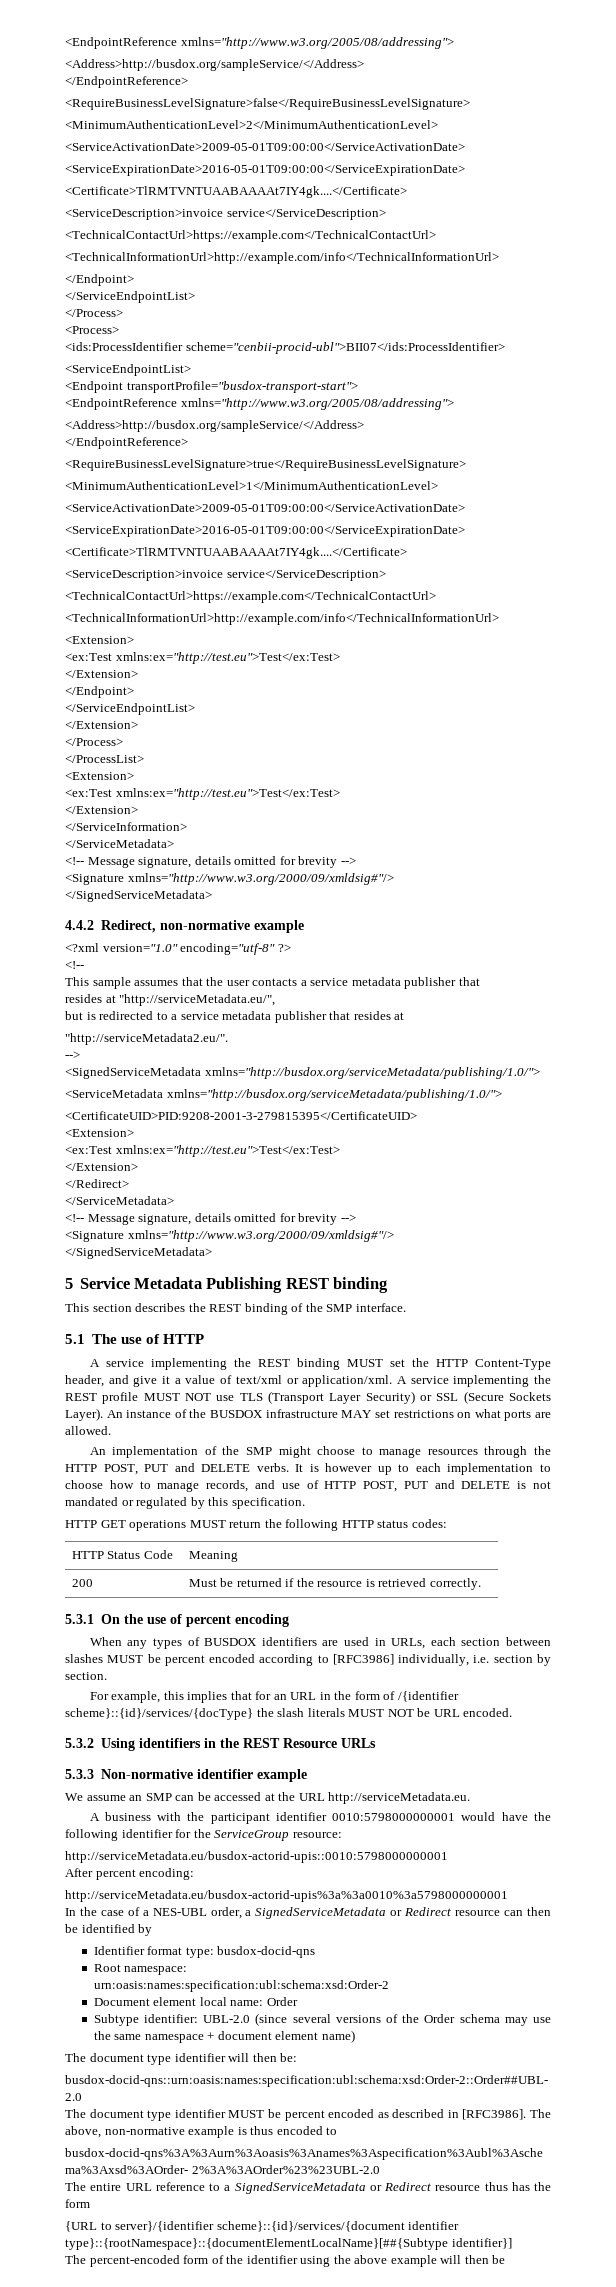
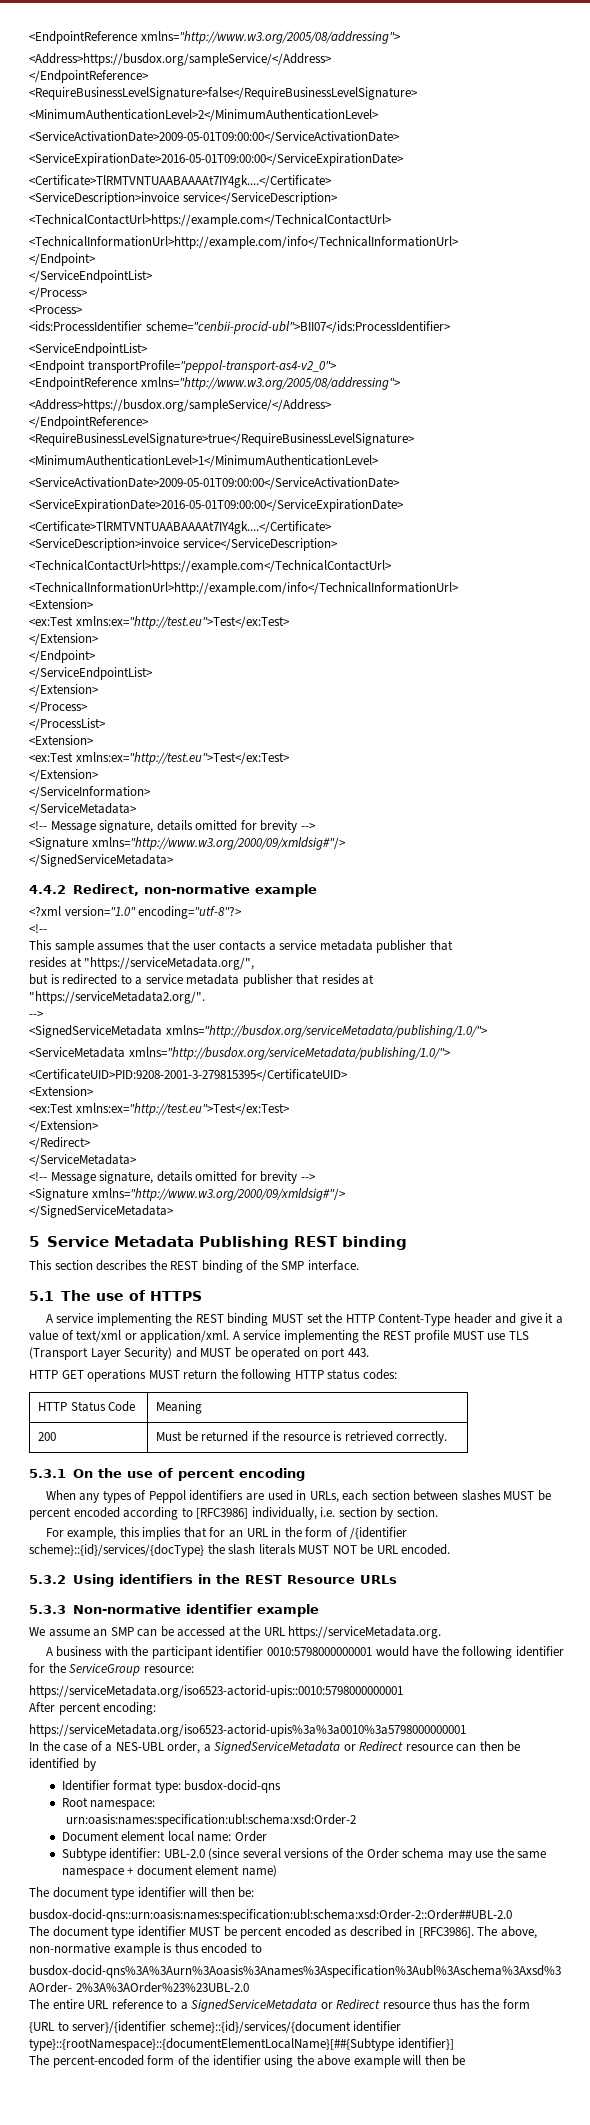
[65,37,454,49] [65,59,364,71] <EndpointReference xmlns="http://www.w3.org/2005/08/addressing"> // <Address>http://busdox.org/sampleService/</Address> -> [29,31,401,44] [29,53,332,66] <EndpointReference xmlns="http://www.w3.org/2005/08/addressing"> // <Address>https://busdox.org/sampleService/</Address>
[126,381,358,393] [65,398,454,410] [65,420,364,432] transportProfile="busdox-transport-start"> // <EndpointReference xmlns="http://www.w3.org/2005/08/addressing"> // <Address>http://busdox.org/sampleService/</Address> -> [87,360,337,373] [29,377,401,390] [29,399,332,412] transportProfile="peppol-transport-as4-v2_0"> // <EndpointReference xmlns="http://www.w3.org/2005/08/addressing"> // <Address>https://busdox.org/sampleService/</Address>
[180,943,291,955] encoding="utf-8" ?> -> [138,906,243,919] encoding="utf-8"?>
[119,994,276,1006] "http://serviceMetadata.eu/", -> [84,957,255,970] "https://serviceMetadata.org/",
[65,1033,228,1045] "http://serviceMetadata2.eu/". -> [29,991,205,1004] "https://serviceMetadata2.org/".
[162,1334,204,1344] HTTP -> [149,1291,202,1301] HTTPS
[65,1375,104,1387] header, -> [453,1313,492,1324] header
[185,1393,211,1401] NOT -> (484, 1335) none
[419,1391,551,1404] [65,1408,552,1421] [65,1426,111,1435] [89,1446,552,1458] [65,1463,551,1475] [65,1480,551,1492] [65,1497,305,1509] or SSL (Secure Sockets Layer). An instance of the BUSDOX infrastructure MAY set restrictions on what ports are allowed. // An implementation of the SMP might choose to manage resources through the HTTP POST, PUT and DELETE verbs. It is however up to each implementation to choose how to manage records, and use of HTTP POST, PUT and DELETE is not mandated or regulated by this specification. -> [175,1347,369,1360] and MUST be operated on port 443.
[204,1638,258,1646] BUSDOX -> [148,1490,186,1503] Peppol
[328,1792,471,1804] http://serviceMetadata.eu. -> [288,1626,442,1639] https://serviceMetadata.org.
[65,1851,448,1863] http://serviceMetadata.eu/busdox-actorid-upis::0010:5798000000001 -> [29,1685,403,1698] https://serviceMetadata.org/iso6523-actorid-upis::0010:5798000000001
[65,1890,508,1902] http://serviceMetadata.eu/busdox-actorid-upis%3a%3a0010%3a5798000000001 -> [29,1724,466,1737] https://serviceMetadata.org/iso6523-actorid-upis%3a%3a0010%3a5798000000001

